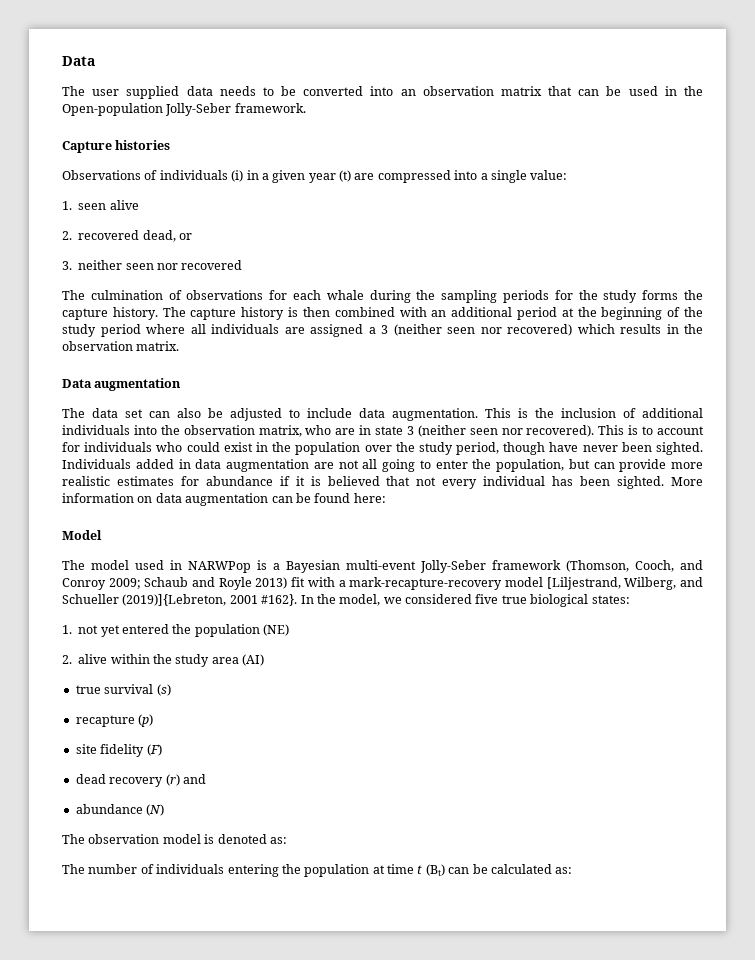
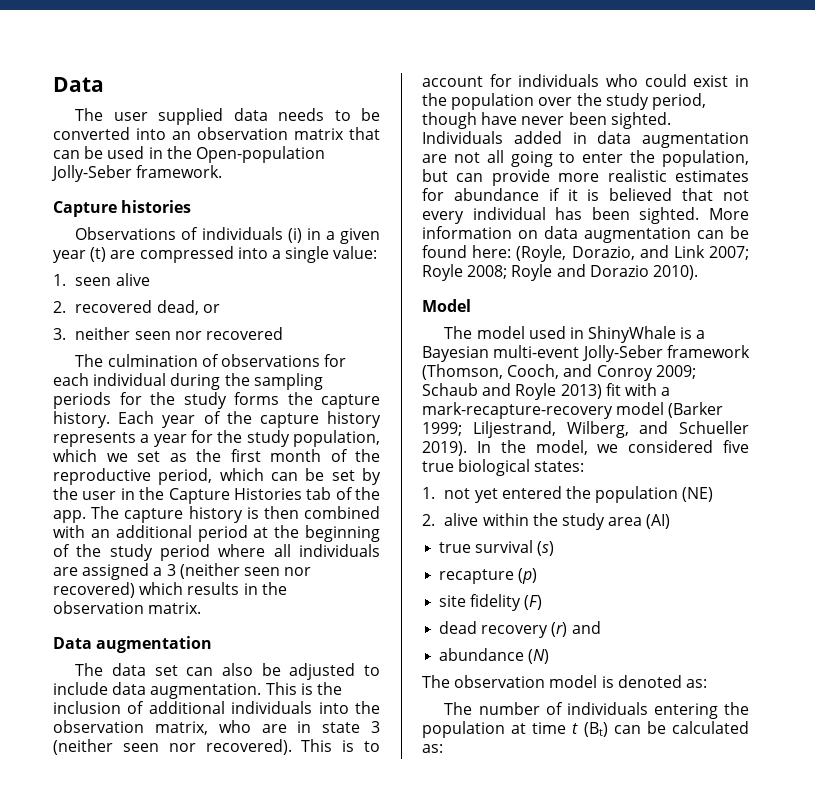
[326,290,364,300] whale -> [93,373,167,386] individual
(158, 313) none -> [118,411,381,428] [53,430,380,447] [53,449,380,462] [53,468,381,485] [53,487,380,504] [53,510,86,523] Each year of the capture history represents a year for the study population, which we set as the first month of the reproductive period, which can be set by the user in the Capture Histories tab of the app.
(386, 498) none -> [516,245,749,262] [422,264,698,281] (Royle, Dorazio, and Link 2007; Royle 2008; Royle and Dorazio 2010).
[188,561,251,573] NARWPop -> [588,326,677,343] ShinyWhale
[546,577,703,590] [62,594,298,606] [Liljestrand, Wilberg, and Schueller (2019)]{Lebreton, 2001 #162}. -> [668,402,724,418] [422,421,749,438] [422,441,467,456] (Barker 1999; Liljestrand, Wilberg, and Schueller 2019).

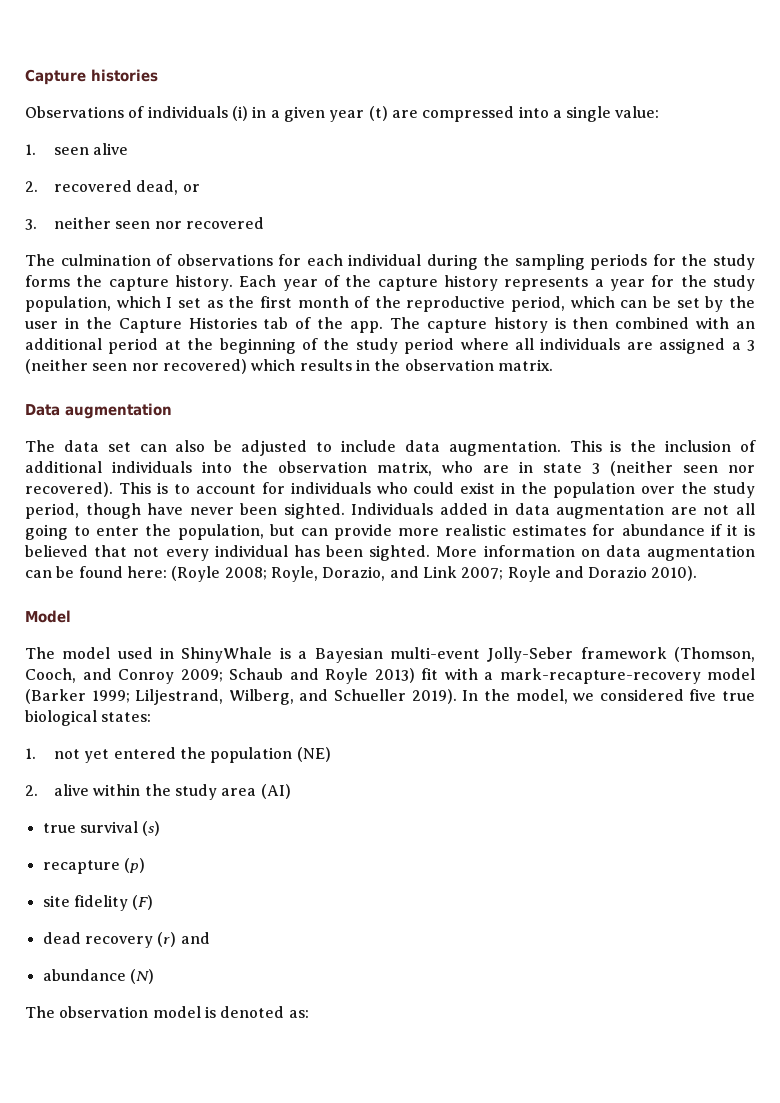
[53,77,104,92] [75,108,380,125] [53,127,380,140] [53,146,325,163] [51,165,223,182] Data // The user supplied data needs to be converted into an observation matrix that can be used in the Open-population Jolly-Seber framework. // -> (25, 77) none
[106,453,128,462] we -> [166,297,173,308] I
[516,245,567,262] (Royle, -> [171,566,318,582] (Royle 2008; Royle,
[467,264,553,281] 2008; Royle -> (551, 574) none
[444,702,749,719] [422,721,749,738] [422,744,443,753] // The number of individuals entering the population at time t (Bt) can be calculated as: -> (309, 1014) none

